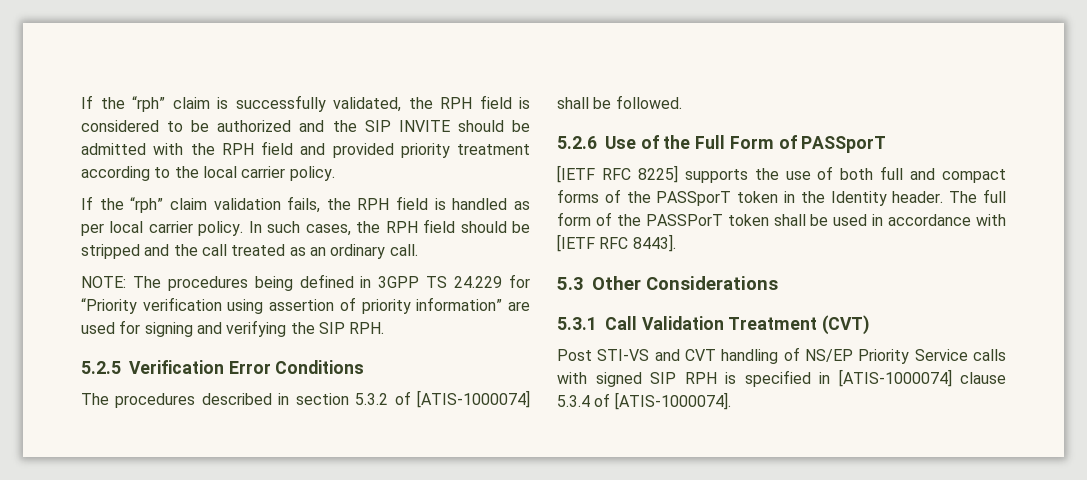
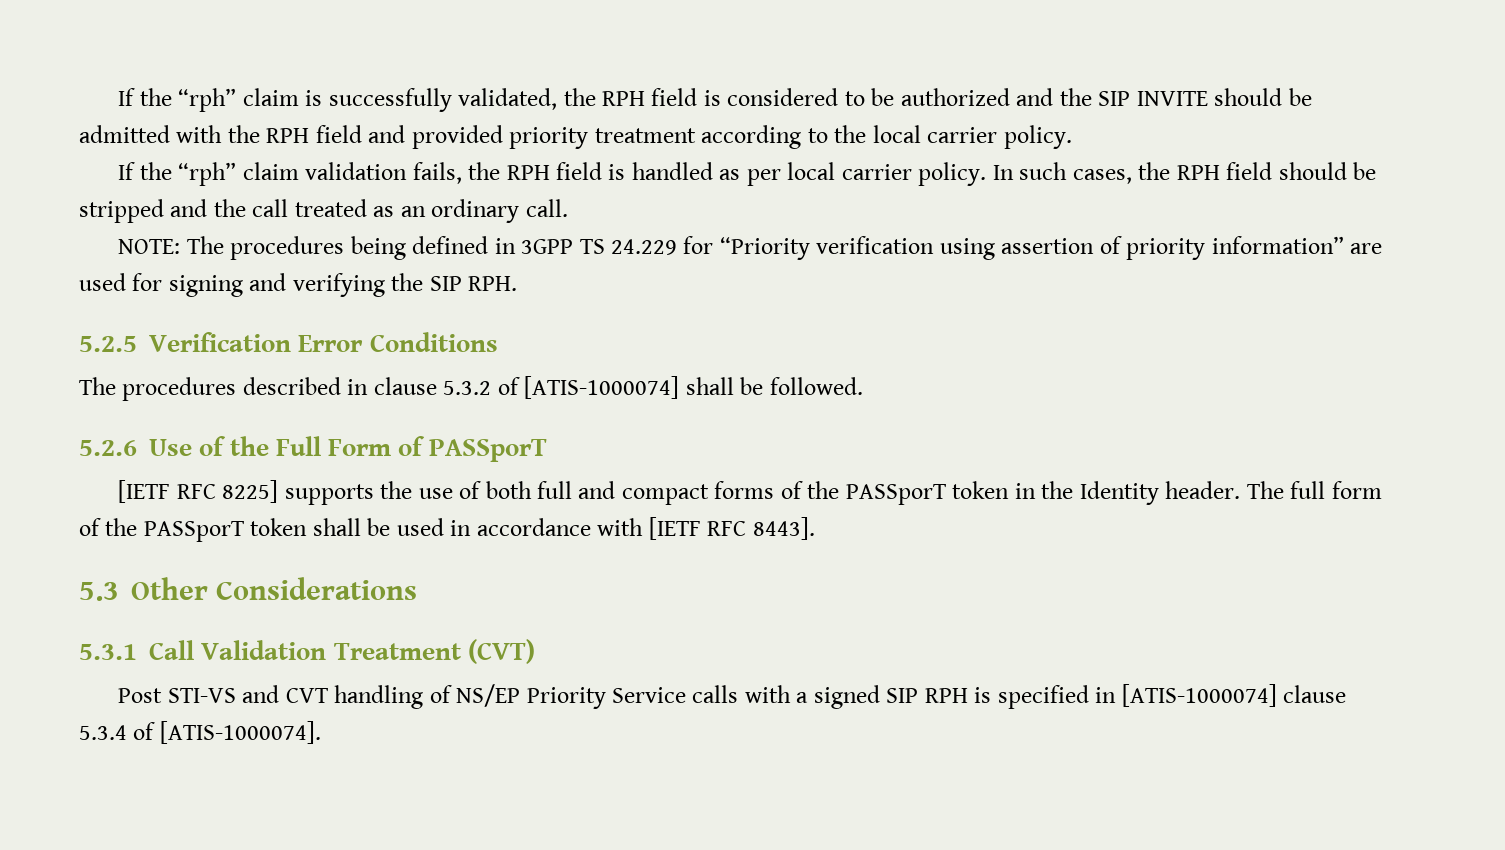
[295,393,349,405] section -> [373,377,437,395] clause
[645,214,723,226] PASSPorT -> [143,521,244,542] PASSporT
(587, 378) none -> [796,692,809,703] a

